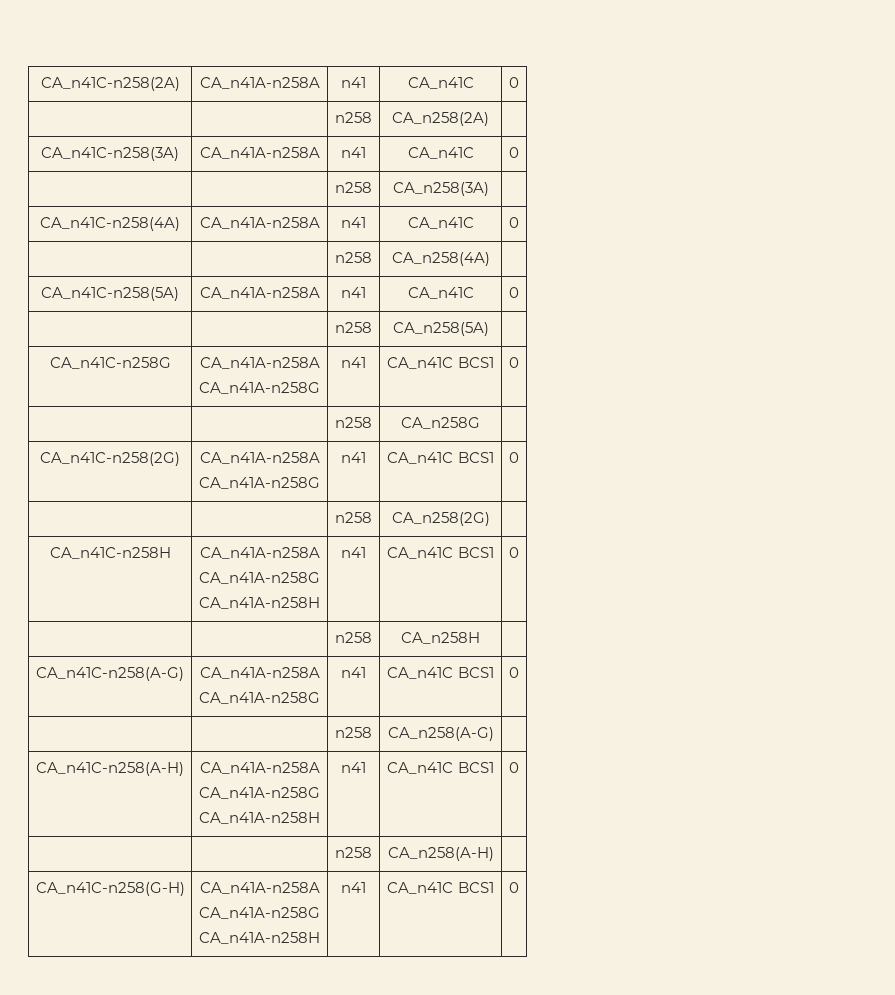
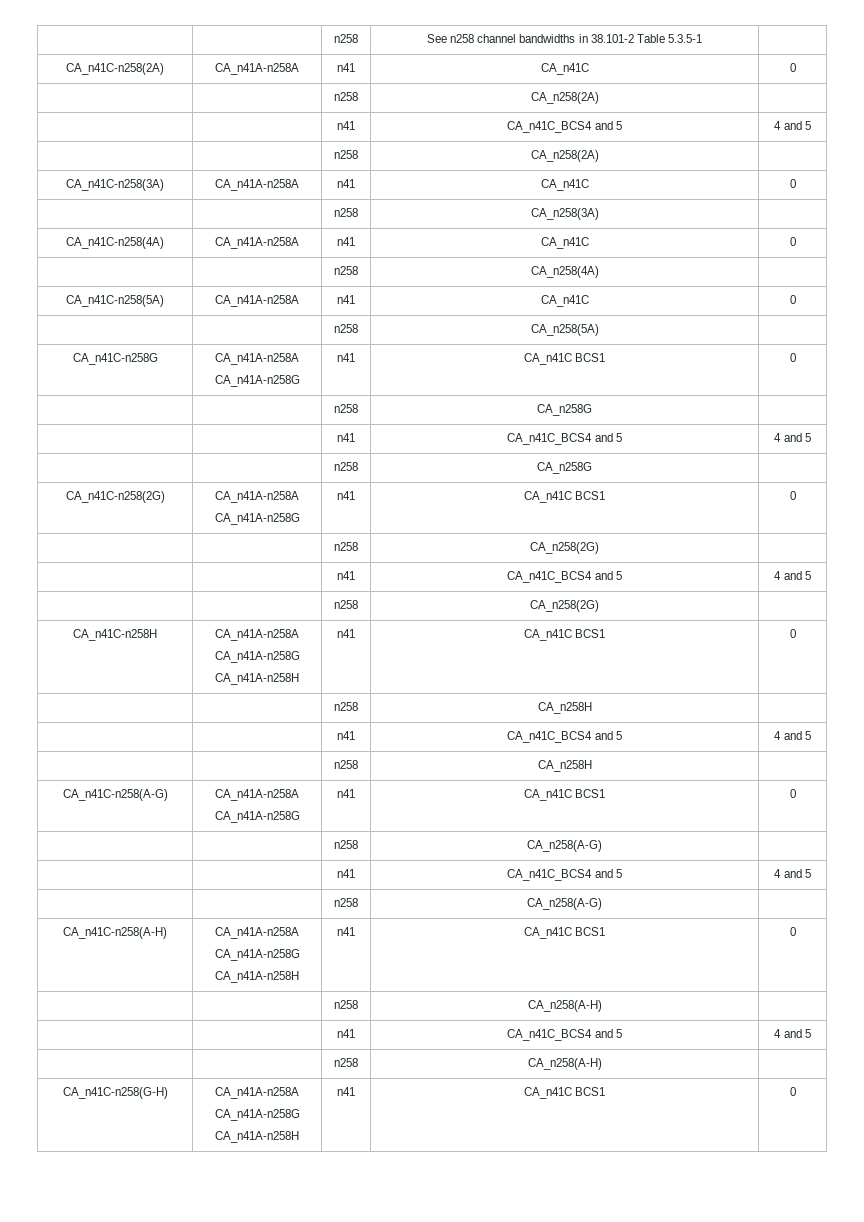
(40, 84) none -> [334,34,358,43] [427,34,702,43] | | n258 | See n258 channel bandwidths in 38.101-2 Table 5.3.5-1 | //
(489, 119) none -> [337,121,355,130] [507,121,622,133] [774,121,811,130] [334,150,358,159] [530,150,599,162] // | | n41 | CA_n41C_BCS4 and 5 | 4 and 5 // | | n258 | CA_n258(2A) |
(480, 423) none -> [337,433,355,442] [507,433,622,445] [774,433,811,442] [334,462,358,471] [537,462,592,474] // | | n41 | CA_n41C_BCS4 and 5 | 4 and 5 // | | n258 | CA_n258G |
(490, 519) none -> [337,571,355,580] [507,571,622,583] [774,571,811,580] [334,600,358,609] [530,600,599,612] // | | n41 | CA_n41C_BCS4 and 5 | 4 and 5 // | | n258 | CA_n258(2G) |
(480, 638) none -> [337,731,355,740] [507,731,622,743] [774,731,811,740] [334,760,358,769] [537,760,592,772] // | | n41 | CA_n41C_BCS4 and 5 | 4 and 5 // | | n258 | CA_n258H |
(494, 734) none -> [337,869,355,878] [507,869,622,881] [774,869,811,878] [334,898,358,907] [527,898,602,910] // | | n41 | CA_n41C_BCS4 and 5 | 4 and 5 // | | n258 | CA_n258(A-G) |
(494, 854) none -> [337,1029,355,1038] [507,1029,622,1041] [774,1029,811,1038] [334,1058,358,1067] [527,1058,602,1070] // | | n41 | CA_n41C_BCS4 and 5 | 4 and 5 // | | n258 | CA_n258(A-H) |

